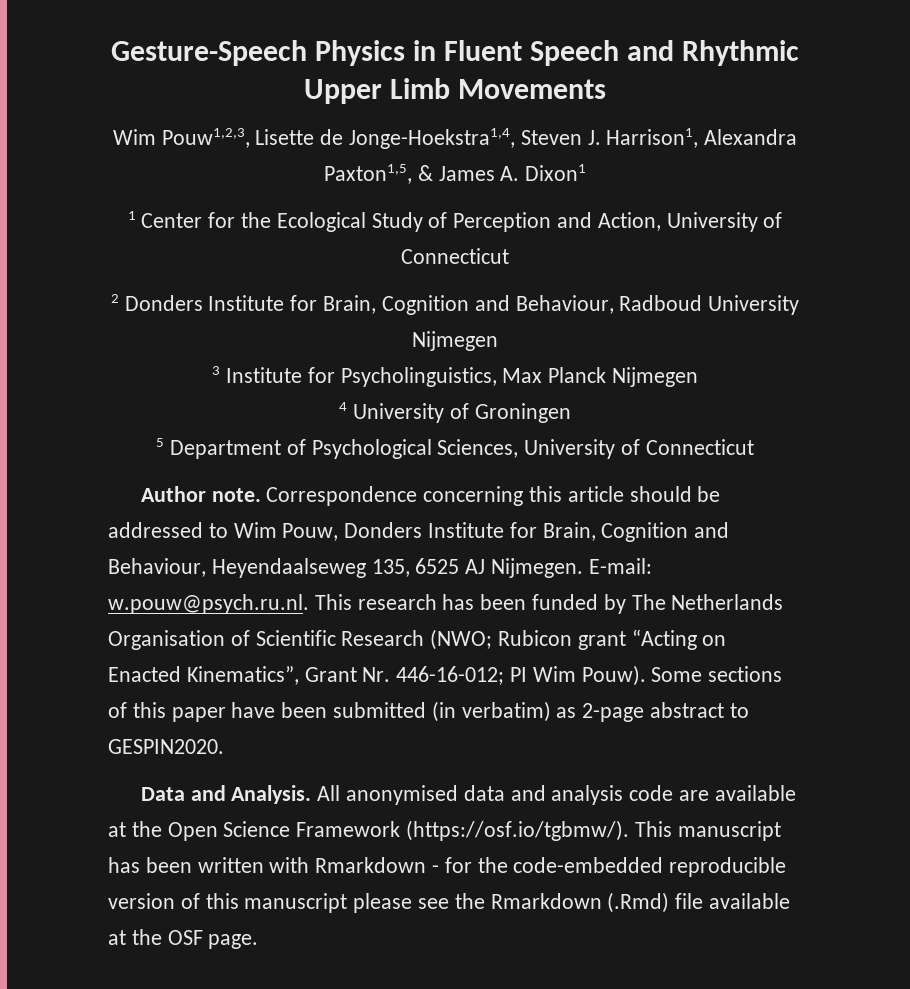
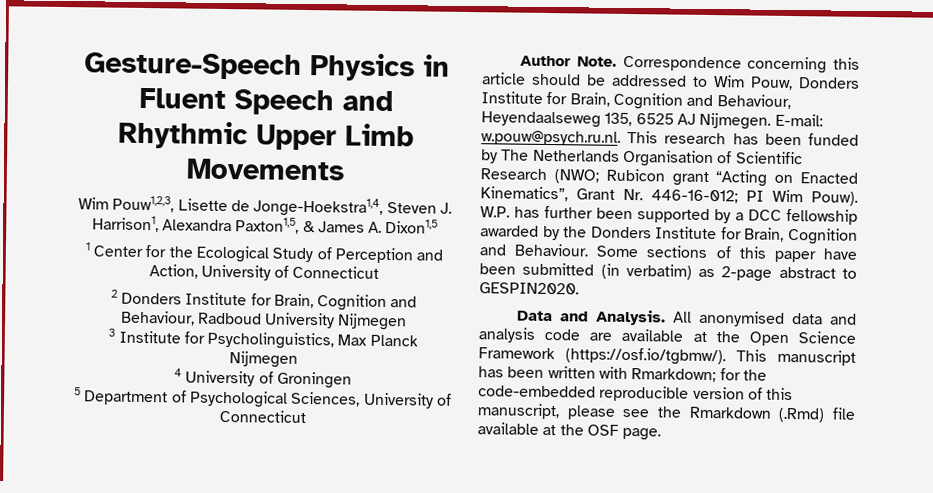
[525,164,587,181] Dixon1 -> [385,218,439,234] Dixon1,5
[211,488,261,502] note. -> [576,56,617,67] Note.
(646, 675) none -> [480,205,858,225] [480,225,858,245] [479,243,590,257] W.P. has further been supported by a DCC fellowship awarded by the Donders Institute for Brain, Cognition and Behaviour.
[315,857,440,873] Rmarkdown - -> [631,368,717,383] Rmarkdown;
[244,893,348,913] manuscript -> [477,403,560,420] manuscript,

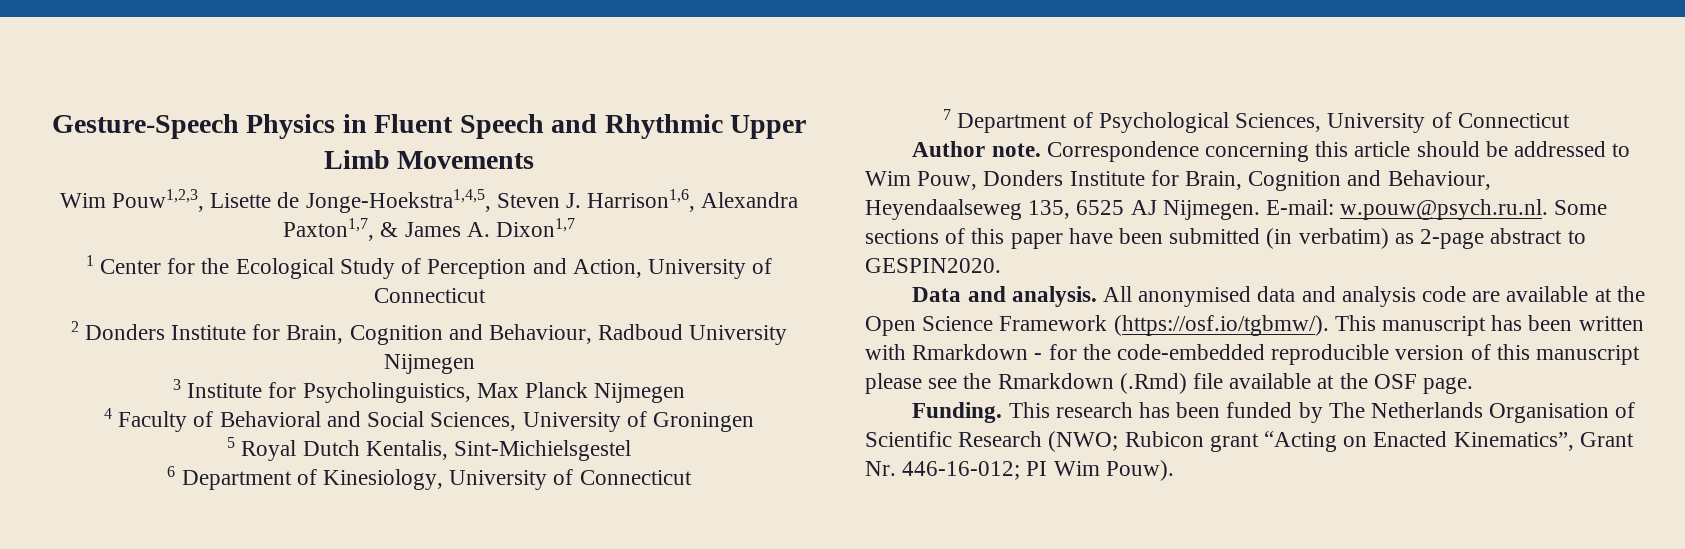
[253,197,384,217] Jonge-Hoekstra1,4, -> [305,189,491,213] Jonge-Hoekstra1,4,5,
[91,215,300,234] Harrison1, Alexandra Paxton1,5, -> [587,189,799,212] [283,218,375,241] Harrison1,6, Alexandra Paxton1,7,
[385,218,439,234] Dixon1,5 -> [495,218,575,237] Dixon1,7
[185,370,352,389] [74,387,82,396] University of Groningen // 5 -> [118,411,754,432] [227,437,631,461] [167,466,692,490] [943,109,952,120] Faculty of Behavioral and Social Sciences, University of Groningen // 5 Royal Dutch Kentalis, Sint-Michielsgestel // 6 Department of Kinesiology, University of Connecticut // 7
[576,56,617,67] Note. -> [991,143,1041,157] note.
(621, 138) none -> [1554,200,1608,215] [865,228,1586,249] [865,258,1001,273] [912,286,1645,307] [865,315,1644,336] [865,344,1641,365] [865,373,1474,394] [912,402,1003,423] Some sections of this paper have been submitted (in verbatim) as 2-page abstract to GESPIN2020. // Data and analysis. All anonymised data and analysis code are available at the Open Science Framework (https://osf.io/tgbmw/). This manuscript has been written with Rmarkdown - for the code-embedded reproducible version of this manuscript please see the Rmarkdown (.Rmd) file available at the OSF page. // Funding.
[480,205,858,225] [480,225,858,245] [479,243,858,263] [479,262,857,282] [479,282,579,295] [517,309,858,327] [478,327,856,347] [478,347,856,366] [478,366,767,383] [478,385,794,402] [477,403,856,423] [477,422,662,441] W.P. has further been supported by a DCC fellowship awarded by the Donders Institute for Brain, Cognition and Behaviour. Some sections of this paper have been submitted (in verbatim) as 2-page abstract to GESPIN2020. // Data and Analysis. All anonymised data and analysis code are available at the Open Science Framework (https://osf.io/tgbmw/). This manuscript has been written with Rmarkdown; for the code-embedded reproducible version of this manuscript, please see the Rmarkdown (.Rmd) file available at the OSF page. -> (1174, 470) none

